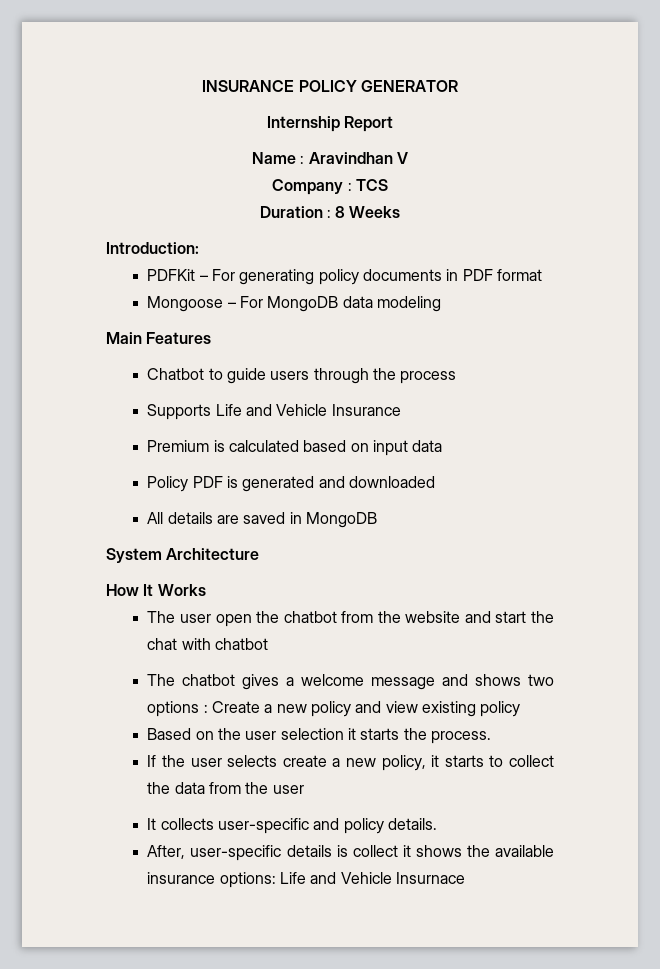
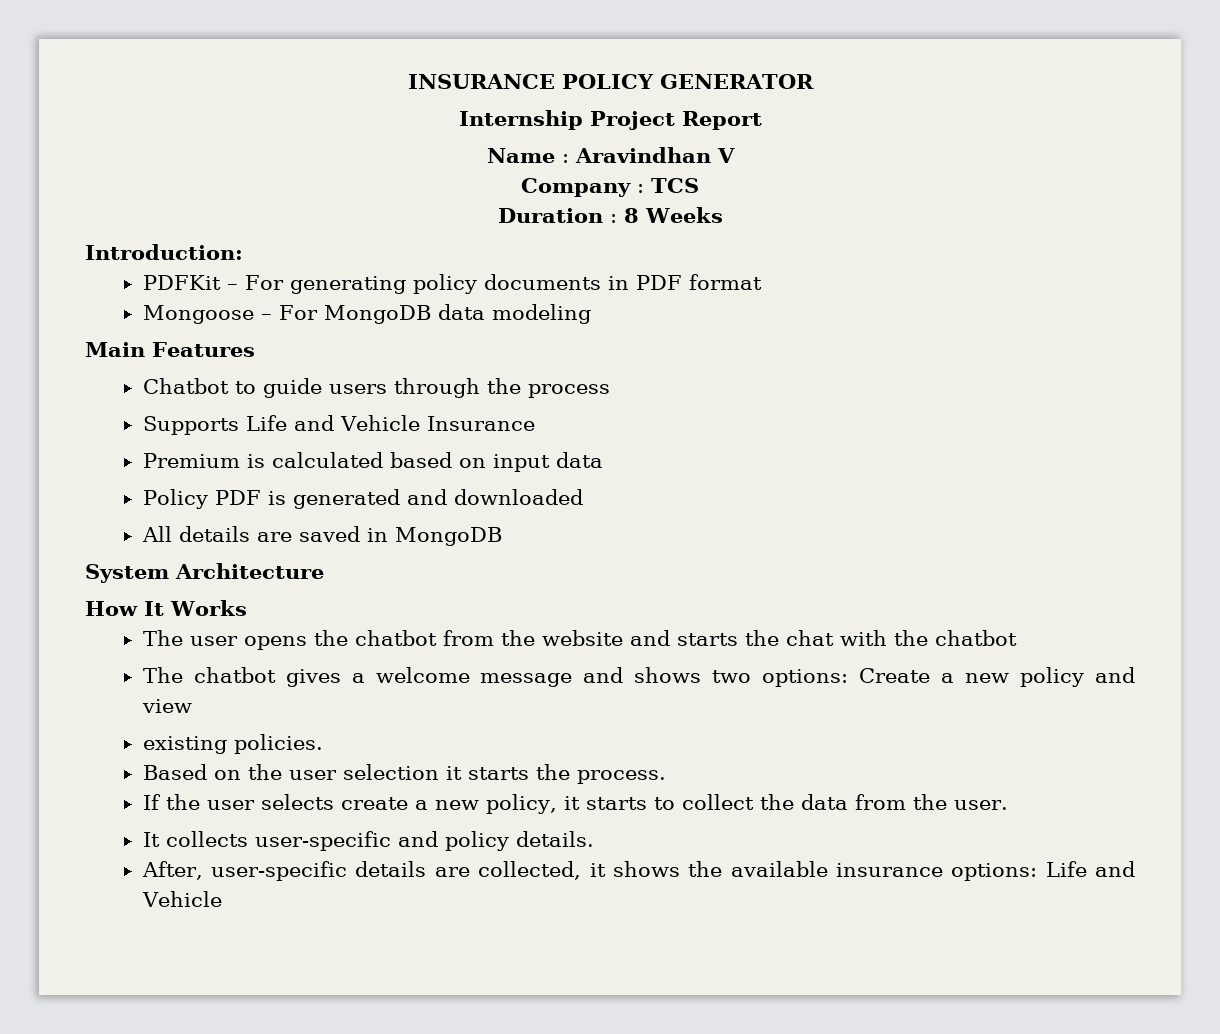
(340, 124) none -> [589,111,675,130] Project
[215,614,252,627] open -> [243,636,307,650] opens
[495,611,527,623] start -> [676,633,738,646] starts
(211, 644) none -> [893,630,928,646] the
[147,701,208,717] options : -> [762,669,849,687] options:
[421,701,521,717] existing policy -> [142,734,323,754] // existing policies.
[272,785,304,794] user -> [953,800,1008,810] user.
[336,845,398,857] is collect -> [434,861,582,880] are collected,
[396,872,466,884] Insurnace -> (222, 899) none

